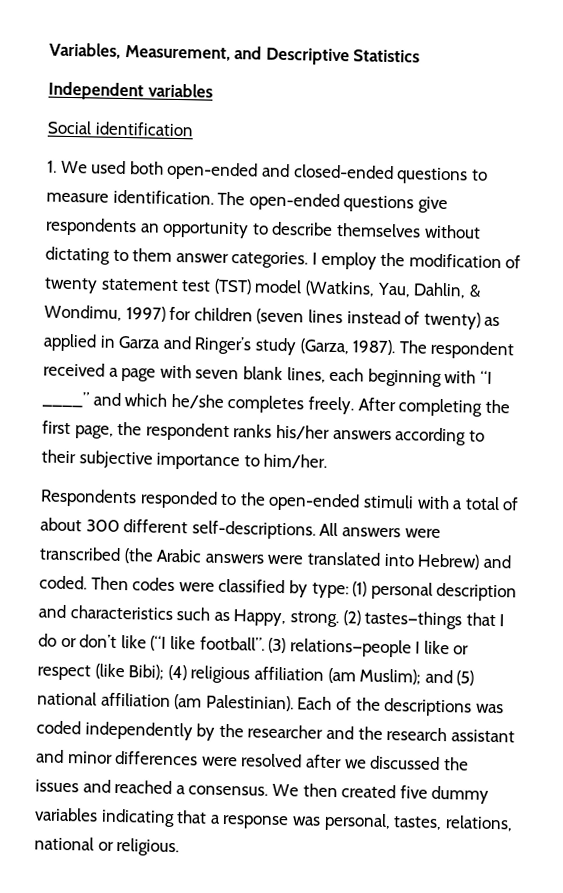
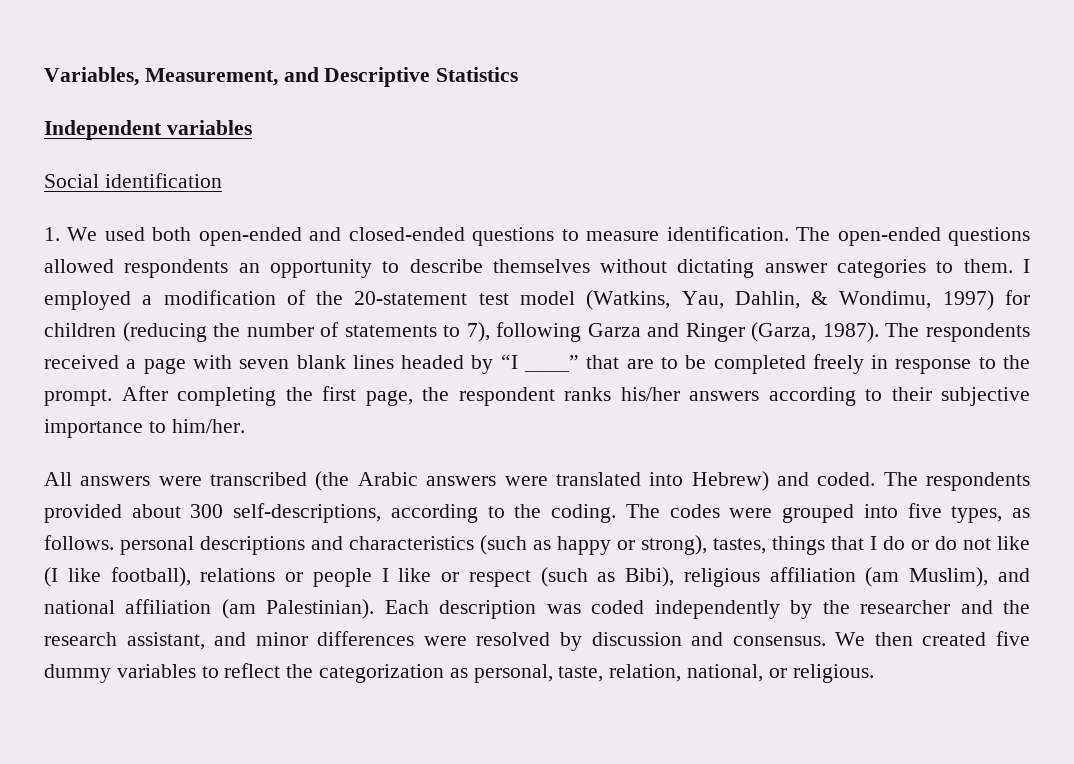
[417,196,448,214] give -> [44,259,114,273] allowed
[112,248,522,270] [44,277,252,295] to them answer categories. I employ the modification of twenty statement test (TST) -> [764,259,1030,278] [44,290,509,310] answer categories to them. I employed a modification of the 20-statement test
[256,308,501,330] [43,333,297,356] (seven lines instead of twenty) as applied in Garza and Ringer’s study -> [122,322,745,342] (reducing the number of statements to 7), following Garza and Ringer
[430,340,515,360] respondent -> [925,323,1030,342] respondents
[286,367,492,387] [42,391,354,415] lines, each beginning with “I ____” and which he/she completes freely. -> [352,354,1030,374] [44,389,112,406] lines headed by “I ____” that are to be completed freely in response to the prompt.
[40,488,520,512] [40,517,316,540] Respondents responded to the open-ended stimuli with a total of about 300 different self-descriptions. -> (245, 426) none
[90,576,518,602] [38,604,505,630] [38,633,470,658] [37,663,475,686] Then codes were classified by type: (1) personal description and characteristics such as Happy, strong. (2) tastes—things that I do or don’t like (“I like football”. (3) relations—people I like or respect (like Bibi); (4) religious affiliation (am Muslim); and (5) -> [883,472,1030,491] [44,503,1031,523] [44,535,1030,555] [44,567,1030,587] The respondents provided about 300 self-descriptions, according to the coding. The codes were grouped into five types, as follows. personal descriptions and characteristics (such as happy or strong), tastes, things that I do or do not like (I like football), relations or people I like or respect (such as Bibi), religious affiliation (am Muslim), and
[335,697,473,717] of the descriptions -> [439,600,537,619] description
[450,729,515,743] assistant -> [126,632,205,650] assistant,
[305,754,469,771] [35,779,186,795] after we discussed the issues and reached a -> [560,632,724,651] by discussion and
[100,808,513,832] [34,836,94,851] indicating that a response was personal, tastes, relations, national -> [201,663,764,683] to reflect the categorization as personal, taste, relation, national,

